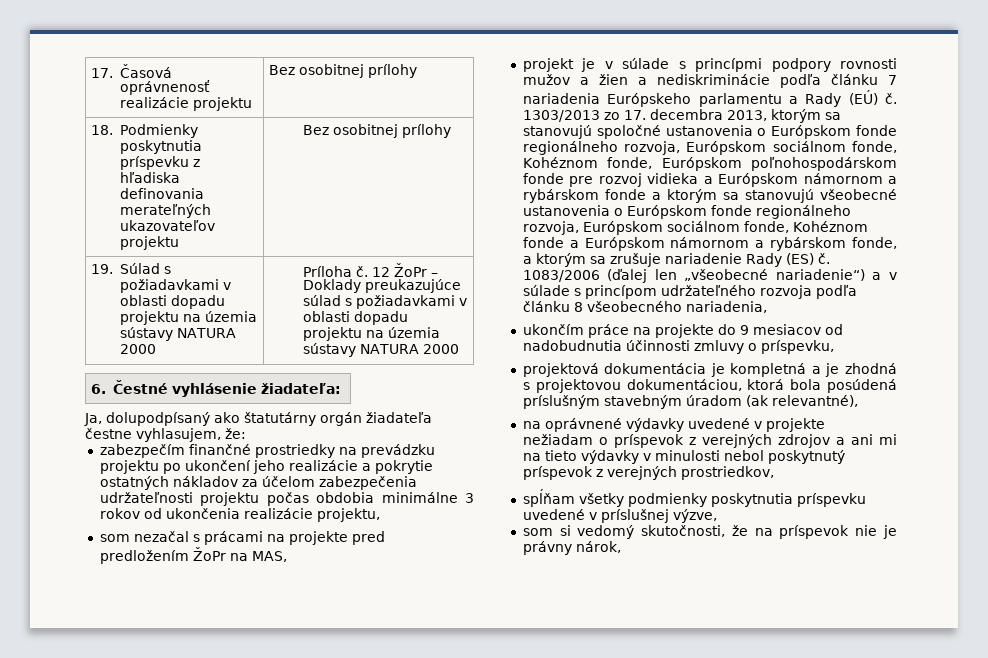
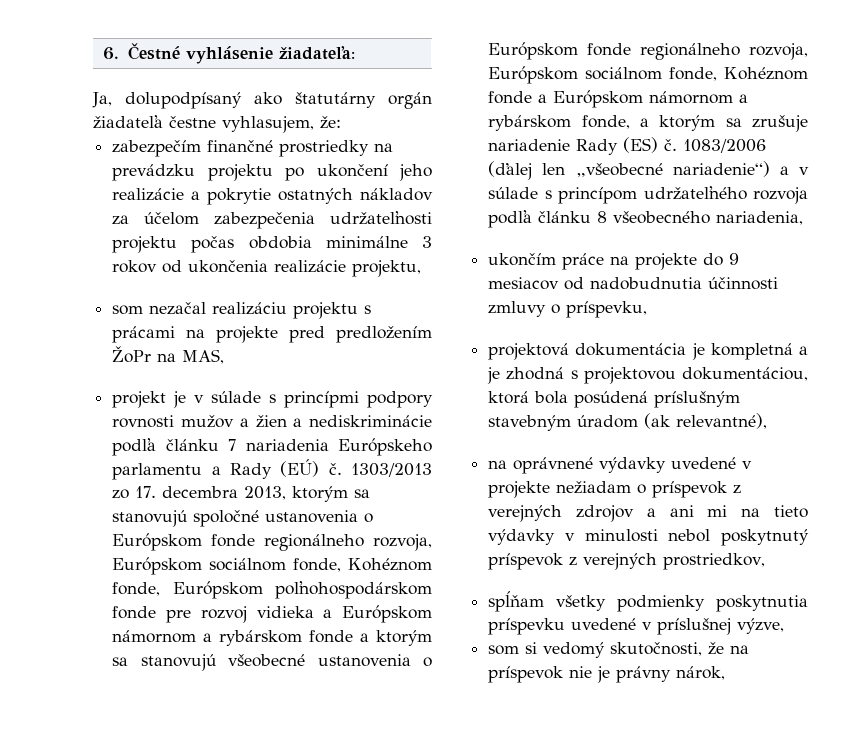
[91,64,173,78] [120,80,211,95] [120,97,253,111] [269,64,418,78] [91,124,199,138] [120,140,203,154] [120,156,201,170] [120,172,181,183] [120,188,205,199] [120,204,212,218] [120,220,216,231] [120,236,180,250] [303,124,452,138] [91,263,172,274] [120,279,232,293] [120,295,226,309] [120,311,258,325] [120,327,237,341] [120,344,157,354] [303,263,439,277] [303,279,462,293] [303,295,468,309] [303,311,409,325] [303,327,441,341] [303,343,460,357] 17. Časová oprávnenosť realizácie projektu | Bez osobitnej prílohy // 18. Podmienky poskytnutia príspevku z hľadiska definovania merateľných ukazovateľov projektu | Bez osobitnej prílohy // 19. Súlad s požiadavkami v oblasti dopadu projektu na územia sústavy NATURA 2000 | Príloha č. 12 ŽoPr – Doklady preukazujúce súlad s požiadavkami v oblasti dopadu projektu na územia sústavy NATURA 2000 // -> (103, 53) none
(189, 536) none -> [212,302,359,319] realizáciu projektu

